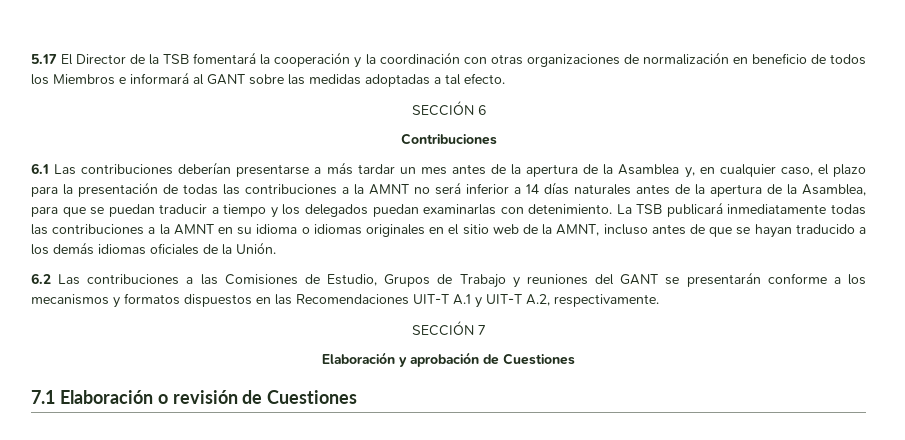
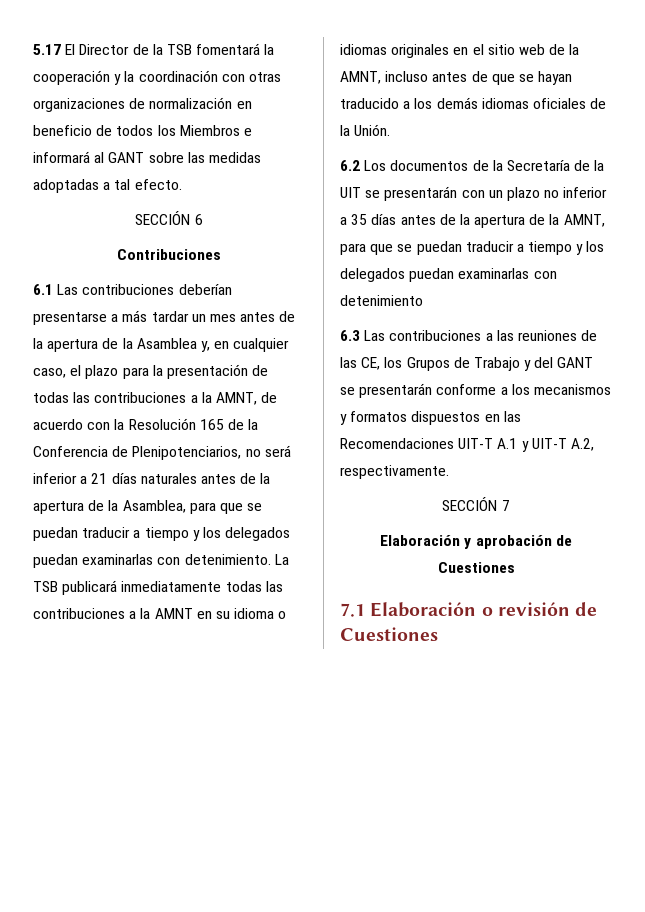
[369,184,409,195] AMNT -> [215,392,278,405] [33,418,259,430] [33,446,242,460] AMNT, de acuerdo con la Resolución 165 de la Conferencia de Plenipotenciarios,
[526,184,539,194] 14 -> [91,473,108,484] 21
[58,274,378,286] Las contribuciones a las Comisiones de Estudio, -> [364,160,605,171] [340,186,608,201] [340,214,605,228] [340,241,605,255] [340,268,557,282] [340,295,423,306] [340,330,598,341] [340,357,403,370] Los documentos de la Secretaría de la UIT se presentarán con un plazo no inferior a 35 días antes de la apertura de la AMNT, para que se puedan traducir a tiempo y los delegados puedan examinarlas con detenimiento // 6.3 Las contribuciones a las reuniones de las CE, los
[526,274,588,285] reuniones -> (532, 365) none

